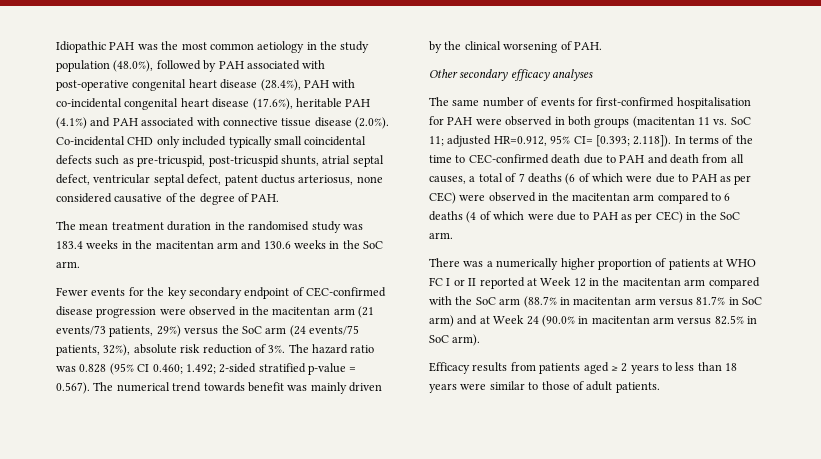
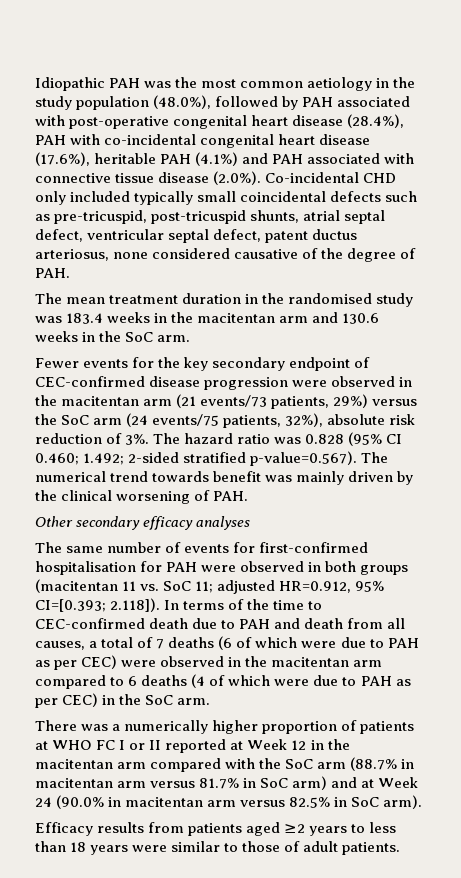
[308,363,357,375] [56,382,90,394] p-value = 0.567). -> [250,451,358,466] p-value=0.567).
[573,135,630,147] CI= [0.393; -> [35,599,106,612] CI=[0.393;
[610,363,628,372] ≥ 2 -> [284,824,306,833] ≥2

